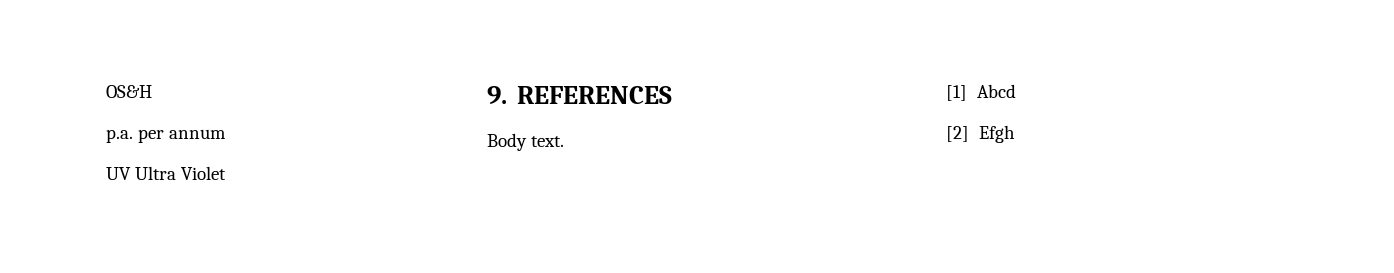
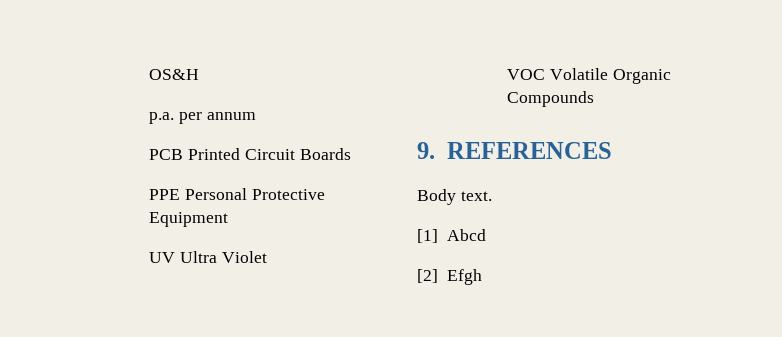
(226, 134) none -> [149,148,351,160] [149,188,325,200] [149,212,229,227] // PCB Printed Circuit Boards // PPE Personal Protective Equipment
(226, 173) none -> [507,68,671,84] [507,91,595,107] // VOC Volatile Organic Compounds

